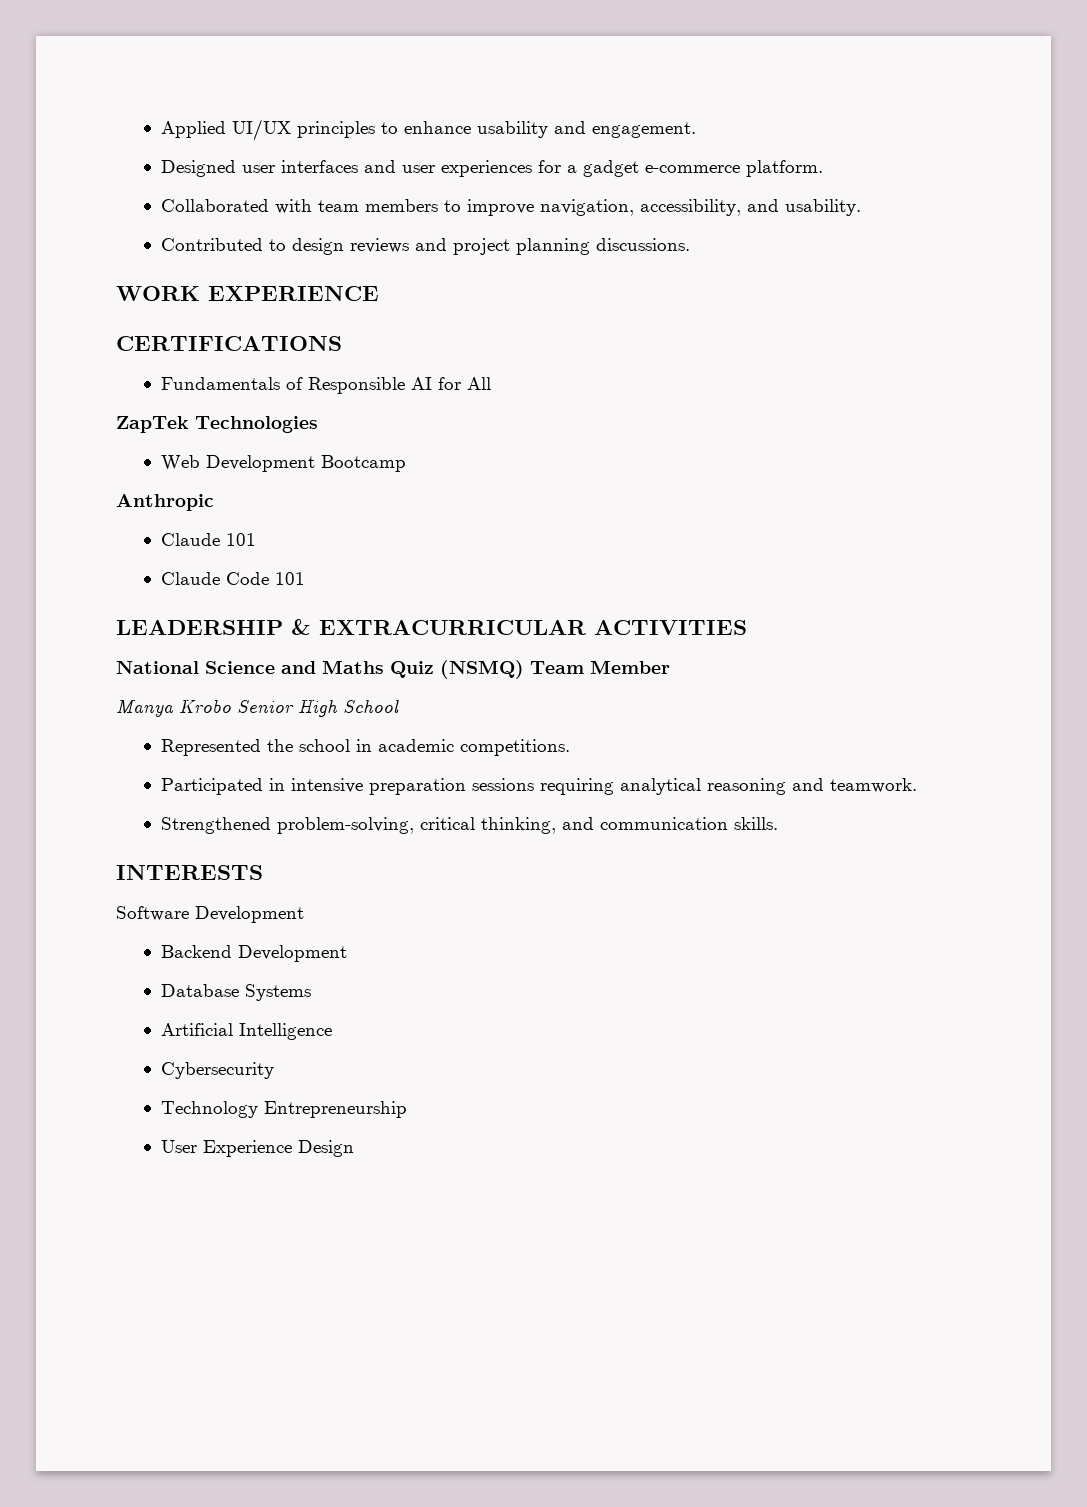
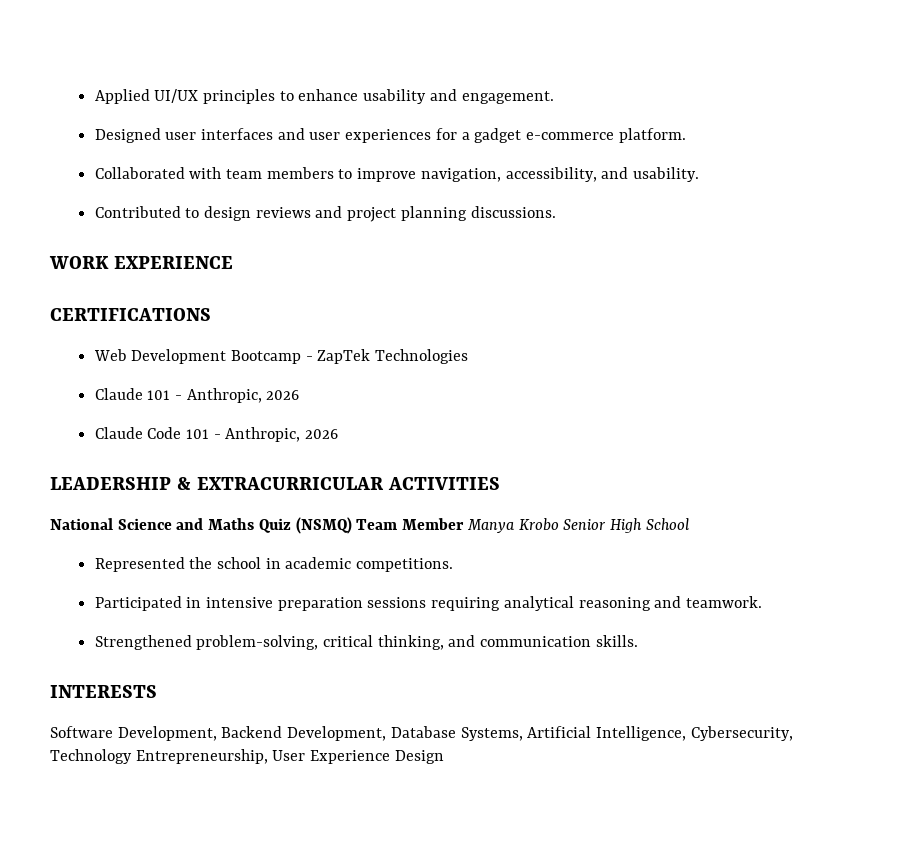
[161,377,492,394] [116,416,318,433] [161,455,407,472] [116,494,214,511] Fundamentals of Responsible AI for All // ZapTek Technologies // Web Development Bootcamp // Anthropic -> [93,349,469,364] Web Development Bootcamp - ZapTek Technologies
(257, 539) none -> [175,388,300,403] - Anthropic, 2026
(306, 578) none -> [213,427,339,442] - Anthropic, 2026
(670, 667) // -> (465, 524) none
[195,906,304,923] [161,945,348,962] [161,984,312,1001] [161,1023,333,1040] [161,1062,275,1079] [161,1101,408,1118] Development // Backend Development // Database Systems // Artificial Intelligence // Cybersecurity // Technology Entrepreneurship // -> [117,726,793,741] [50,749,268,764] Development, Backend Development, Database Systems, Artificial Intelligence, Cybersecurity, Technology Entrepreneurship,

